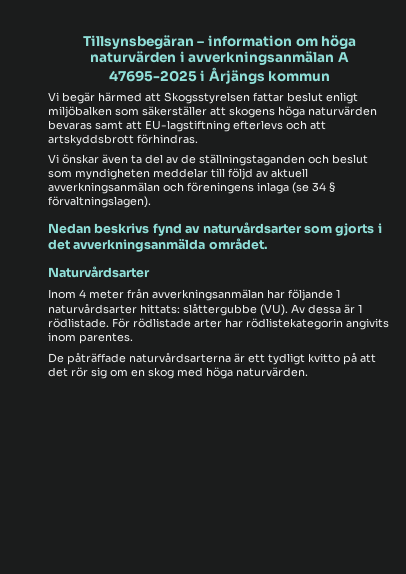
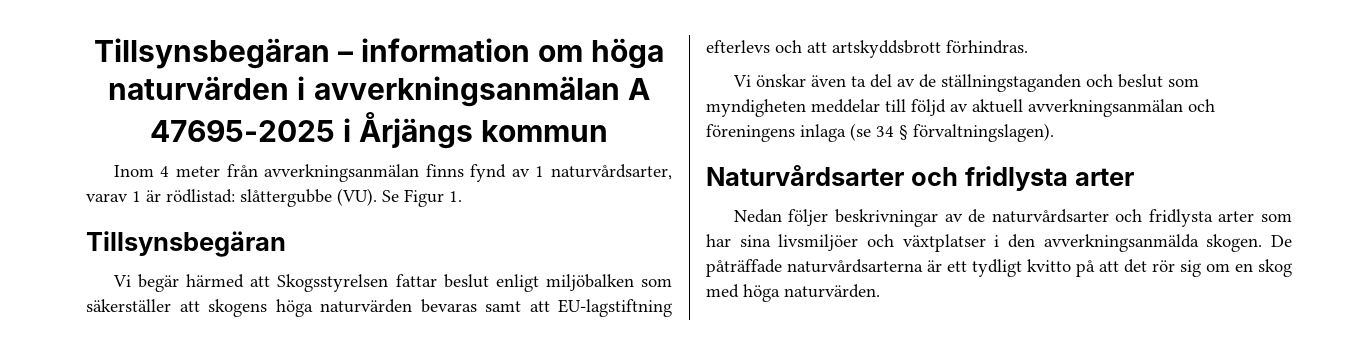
(331, 76) none -> [113,164,672,182] [86,188,462,207] [86,231,286,257] // Inom 4 meter från avverkningsanmälan finns fynd av 1 naturvårdsarter, varav 1 är rödlistad: slåttergubbe (VU). Se Figur 1. // Tillsynsbegäran
[48,222,382,236] [48,238,267,252] [48,266,150,278] [48,288,341,301] [48,303,363,316] [48,318,389,330] [48,332,133,344] Nedan beskrivs fynd av naturvårdsarter som gjorts i det avverkningsanmälda området. // Naturvårdsarter // Inom 4 meter från avverkningsanmälan har följande 1 naturvårdsarter hittats: slåttergubbe (VU). Av dessa är 1 rödlistade. För rödlistade arter har rödlistekategorin angivits inom parentes. // -> [706,165,1134,191] [733,209,1292,227] [706,234,1263,252] Naturvårdsarter och fridlysta arter // Nedan följer beskrivningar av de naturvårdsarter och fridlysta arter som har sina livsmiljöer och växtplatser i den avverkningsanmälda skogen.

